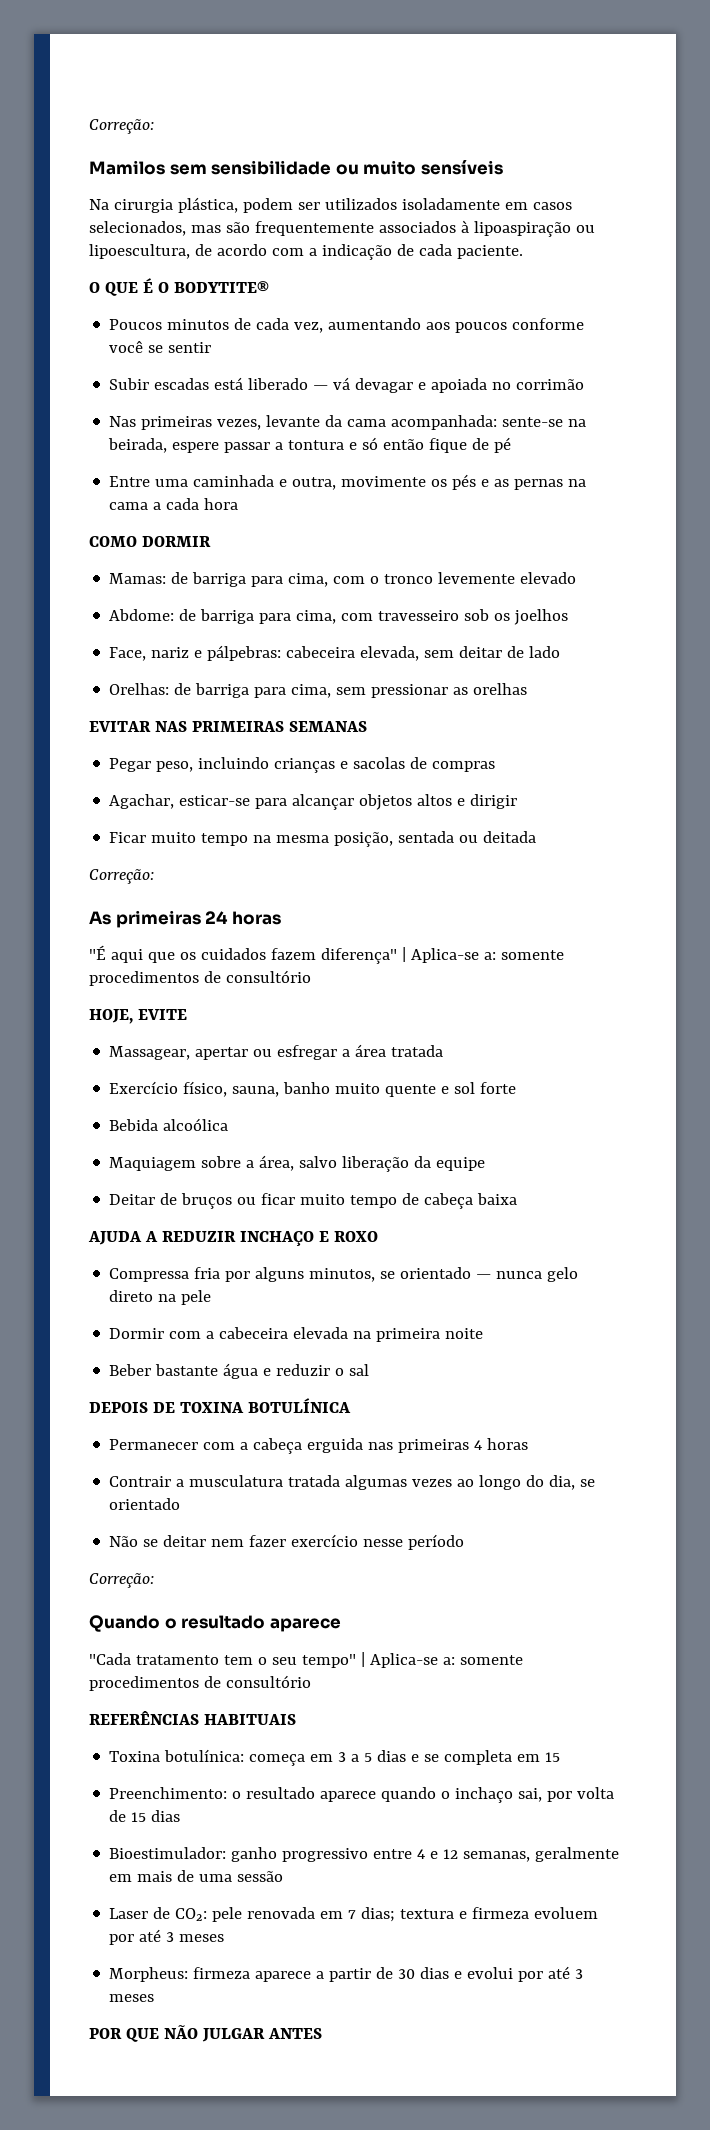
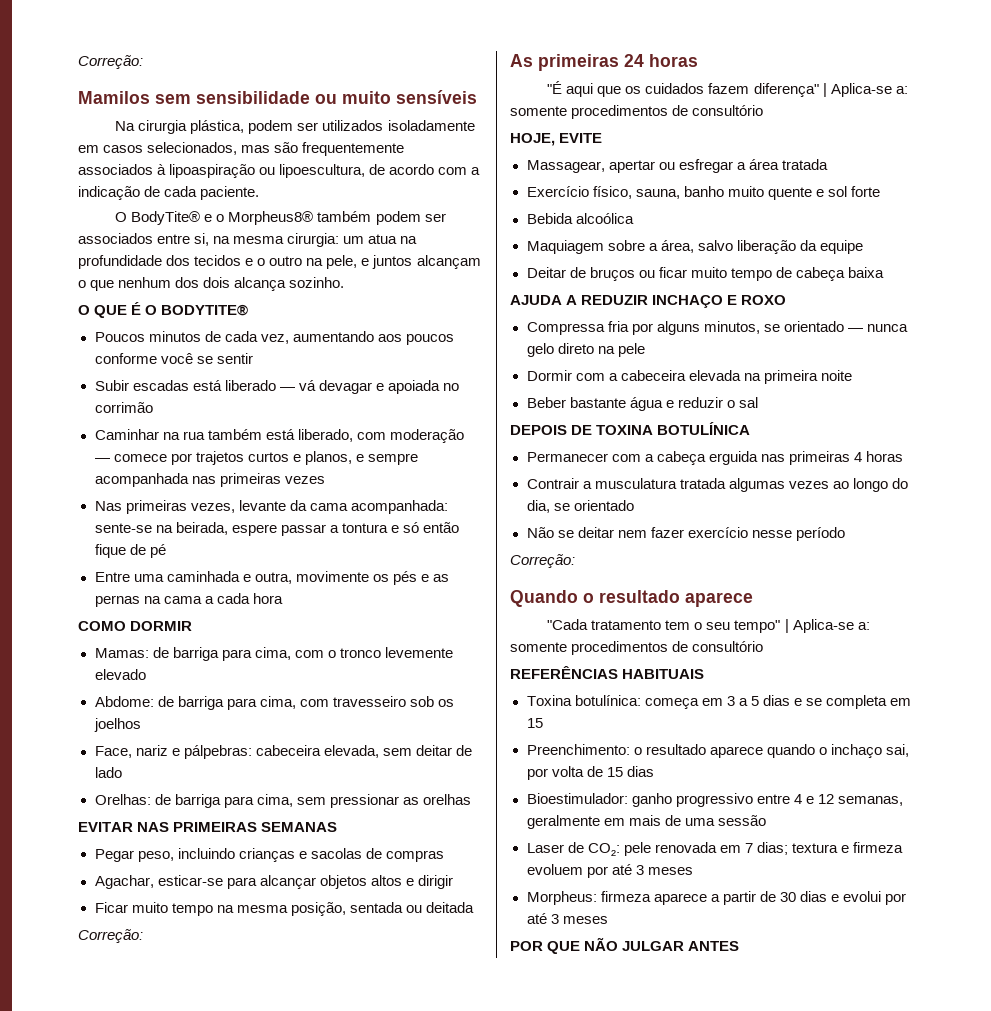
(523, 252) none -> [115,211,446,225] [78,233,418,247] [78,255,481,269] [78,277,345,291] // O BodyTite® e o Morpheus8® também podem ser associados entre si, na mesma cirurgia: um atua na profundidade dos tecidos e o outro na pele, e juntos alcançam o que nenhum dos dois alcança sozinho.
(585, 384) none -> [94,429,464,443] [94,451,418,465] [94,473,325,487] // Caminhar na rua também está liberado, com moderação — comece por trajetos curtos e planos, e sempre acompanhada nas primeiras vezes

